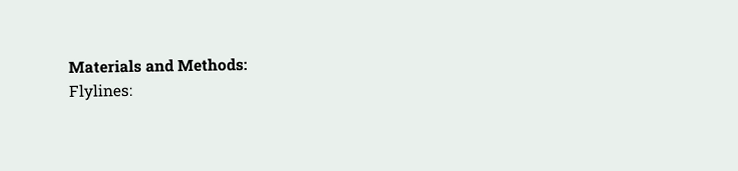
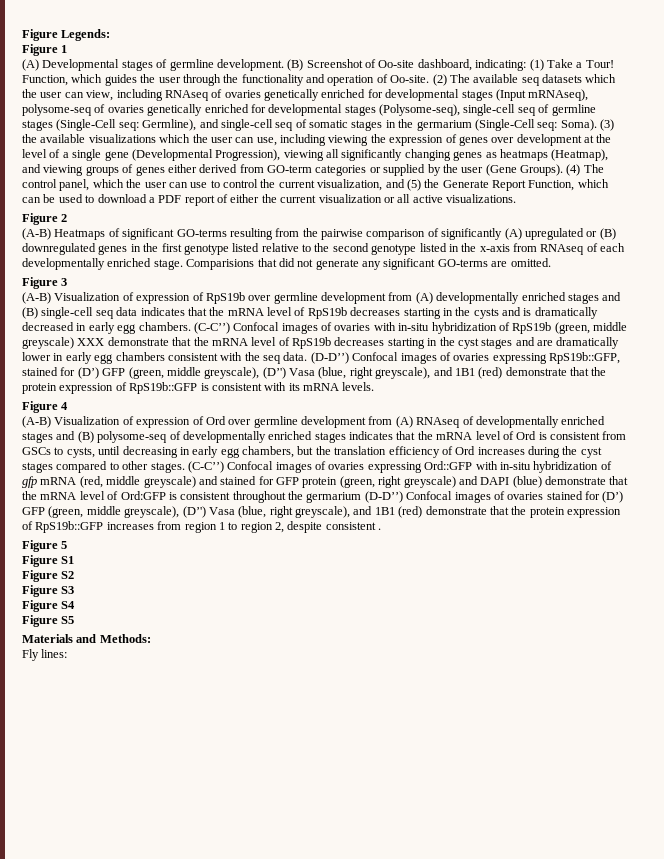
(68, 66) none -> [22,29,111,41] [22,44,68,56] [22,59,614,71] [22,74,617,86] [22,89,589,101] [22,104,596,116] [22,119,614,131] [22,134,612,146] [22,149,609,161] [22,164,604,176] [22,179,609,191] [22,194,516,206] [22,213,68,225] [22,228,616,240] [22,243,626,255] [22,258,551,270] [22,277,68,289] [22,292,622,304] [22,307,598,319] [22,322,627,334] [22,337,620,349] [22,352,620,364] [22,367,607,379] [22,382,375,394] [22,401,69,413] [22,416,606,428] [22,431,627,443] [22,446,602,458] [22,461,612,473] [22,476,629,488] [22,491,624,503] [22,506,621,518] [22,521,382,533] [22,540,68,552] [22,555,75,567] [22,570,75,582] [22,585,75,597] [22,600,76,612] [22,615,75,627] Figure Legends: // Figure 1 // (A) Developmental stages of germline development. (B) Screenshot of Oo-site dashboard, indicating: (1) Take a Tour! Function, which guides the user through the functionality and operation of Oo-site. (2) The available seq datasets which the user can view, including RNAseq of ovaries genetically enriched for developmental stages (Input mRNAseq), polysome-seq of ovaries genetically enriched for developmental stages (Polysome-seq), single-cell seq of germline stages (Single-Cell seq: Germline), and single-cell seq of somatic stages in the germarium (Single-Cell seq: Soma). (3) the available visualizations which the user can use, including viewing the expression of genes over development at the level of a single gene (Developmental Progression), viewing all significantly changing genes as heatmaps (Heatmap), and viewing groups of genes either derived from GO-term categories or supplied by the user (Gene Groups). (4) The control panel, which the user can use to control the current visualization, and (5) the Generate Report Function, which can be used to download a PDF report of either the current visualization or all active visualizations. // Figure 2 // (A-B) Heatmaps of significant GO-terms resulting from the pairwise comparison of significantly (A) upregulated or (B) downregulated genes in the first genotype listed relative to the second genotype listed in the x-axis from RNAseq of each developmentally enriched stage. Comparisions that did not generate any significant GO-terms are omitted. // Figure 3 // (A-B) Visualization of expression of RpS19b over germline development from (A) developmentally enriched stages and (B) single-cell seq data indicates that the mRNA level of RpS19b decreases starting in the cysts and is dramatically decreased in early egg chambers. (C-C’’) Confocal images of ovaries with in-situ hybridization of RpS19b (green, middle greyscale) XXX demonstrate that the mRNA level of RpS19b decreases starting in the cyst stages and are dramatically lower in early egg chambers consistent with the seq data. (D-D’’) Confocal images of ovaries expressing RpS19b::GFP, stained for (D’) GFP (green, middle greyscale), (D’') Vasa (blue, right greyscale), and 1B1 (red) demonstrate that the protein expression of RpS19b::GFP is consistent with its mRNA levels. // Figure 4 // (A-B) Visualization of expression of Ord over germline development from (A) RNAseq of developmentally enriched stages and (B) polysome-seq of developmentally enriched stages indicates that the mRNA level of Ord is consistent from GSCs to cysts, until decreasing in early egg chambers, but the translation efficiency of Ord increases during the cyst stages compared to other stages. (C-C’’) Confocal images of ovaries expressing Ord::GFP with in-situ hybridization of gfp mRNA (red, middle greyscale) and stained for GFP protein (green, right greyscale) and DAPI (blue) demonstrate that the mRNA level of Ord:GFP is consistent throughout the germarium (D-D’’) Confocal images of ovaries stained for (D’) GFP (green, middle greyscale), (D’') Vasa (blue, right greyscale), and 1B1 (red) demonstrate that the protein expression of RpS19b::GFP increases from region 1 to region 2, despite consistent . // Figure 5 // Figure S1 // Figure S2 // Figure S3 // Figure S4 // Figure S5 //
[68,83,133,101] Flylines: -> [22,649,68,661] Fly lines:

